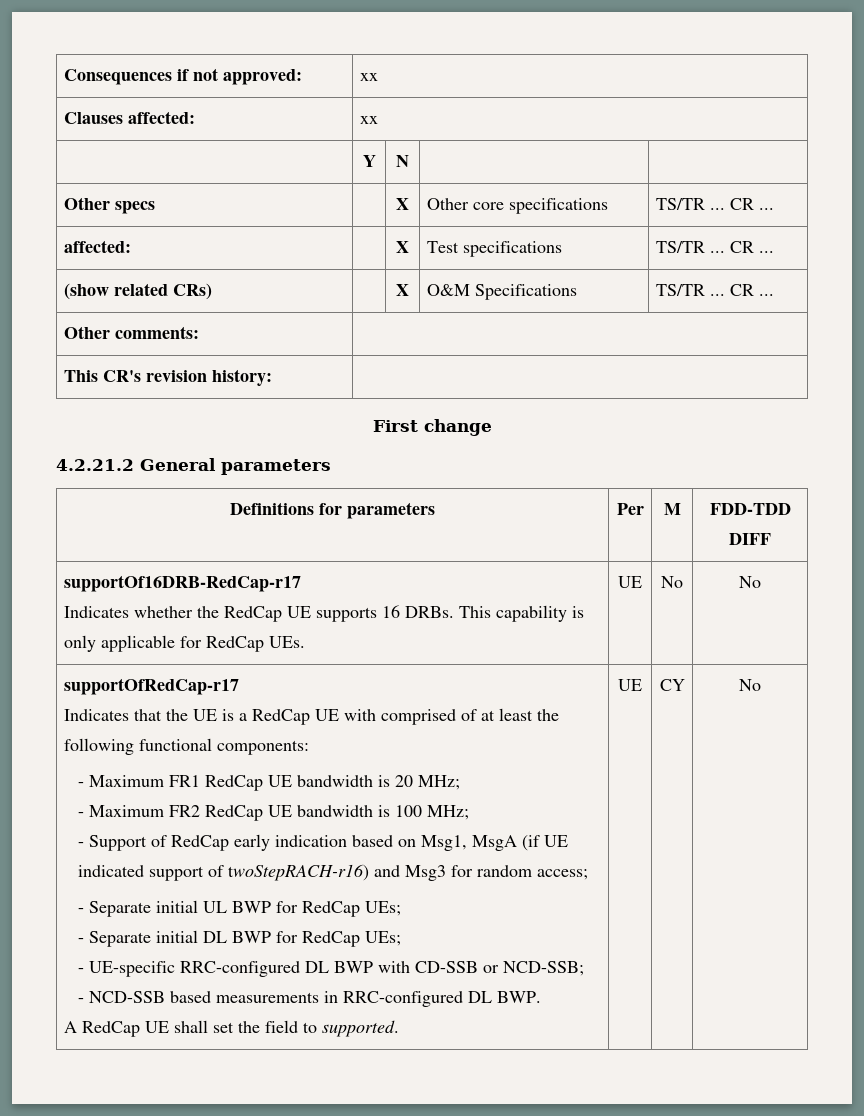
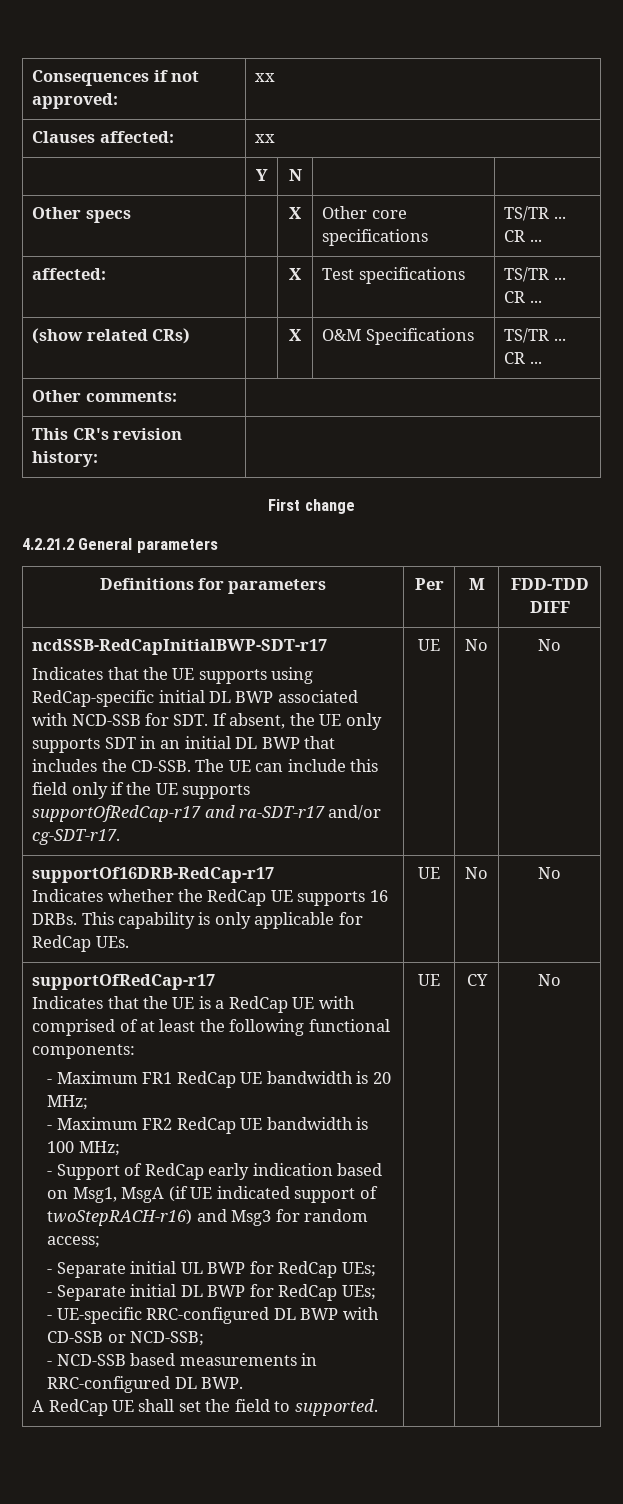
(771, 539) none -> [32,639,328,655] [32,667,314,684] [32,690,358,707] [32,713,382,730] [32,736,336,753] [32,759,379,772] [32,782,251,799] [32,805,382,822] [32,829,121,845] [418,639,440,651] [465,639,488,651] [538,639,561,651] // ncdSSB-RedCapInitialBWP-SDT-r17 // Indicates that the UE supports using RedCap-specific initial DL BWP associated with NCD-SSB for SDT. If absent, the UE only supports SDT in an initial DL BWP that includes the CD-SSB. The UE can include this field only if the UE supports supportOfRedCap-r17 and ra-SDT-r17 and/or cg-SDT-r17. | UE | No | No

